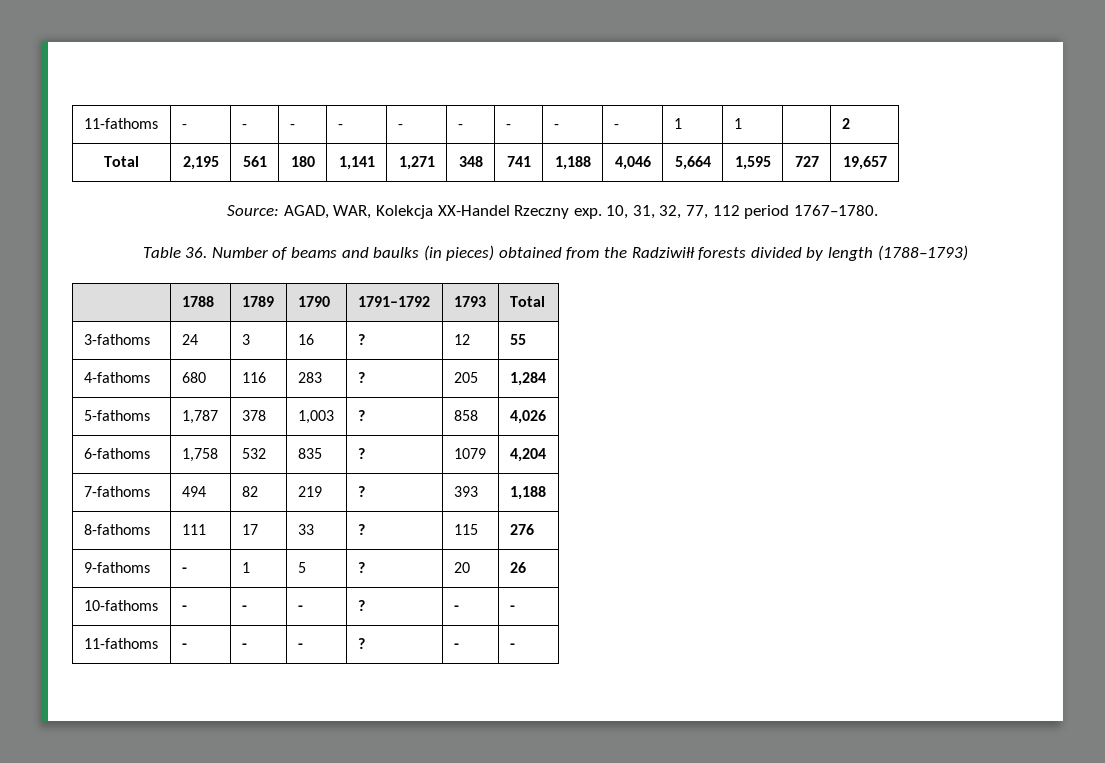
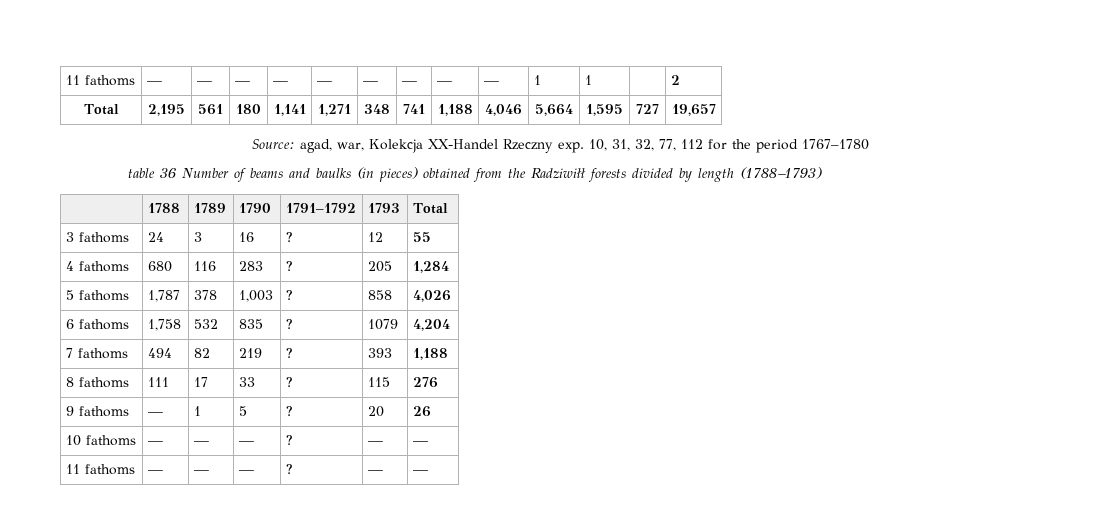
[83,118,158,129] [181,124,187,129] [241,124,247,129] [289,124,295,129] [337,124,343,129] [397,124,403,129] [457,124,463,129] [505,124,511,129] [553,124,559,129] [613,124,619,129] 11-fathoms | - | - | - | - | - | - | - | - | - -> [65,75,135,86] [146,81,162,85] [196,81,212,85] [234,81,250,85] [272,81,288,85] [316,81,332,85] [362,81,378,85] [401,81,417,85] [436,81,452,85] [483,81,499,85] 11 fathoms | — | — | — | — | — | — | — | — | —
[283,205,372,219] AGAD, WAR, -> [299,139,364,153] agad, war,
[744,205,878,219] [142,247,208,258] period 1767–1780. // Table 36. -> [707,139,869,153] [127,168,176,178] for the period 1767–1780 // table 36
[83,334,150,345] 3-fathoms -> [65,232,129,243] 3 fathoms
[83,372,150,383] 4-fathoms -> [65,261,129,272] 4 fathoms
[83,410,150,421] 5-fathoms -> [65,290,129,301] 5 fathoms
[83,448,150,459] 6-fathoms -> [65,319,129,330] 6 fathoms
[83,486,150,497] 7-fathoms -> [65,348,128,359] 7 fathoms
[83,524,150,535] 8-fathoms -> [65,377,129,388] 8 fathoms
[83,562,150,573] [181,567,187,573] 9-fathoms | - -> [65,406,129,417] [147,412,163,416] 9 fathoms | —
[83,600,158,611] [181,605,187,611] [241,605,247,611] [297,605,303,611] [357,600,365,611] [453,605,459,611] [509,605,515,611] [83,638,158,649] [181,643,187,649] [241,643,247,649] [297,643,303,649] [357,638,365,649] [453,643,459,649] [509,643,515,649] 10-fathoms | - | - | - | ? | - | - // 11-fathoms | - | - | - | ? | - | - -> [65,435,136,446] [147,441,163,445] [193,441,209,445] [238,441,254,445] [285,435,293,445] [367,441,383,445] [412,441,428,445] [65,464,135,475] [147,470,163,474] [193,470,209,474] [238,470,254,474] [285,464,293,474] [367,470,383,474] [412,470,428,474] 10 fathoms | — | — | — | ? | — | — // 11 fathoms | — | — | — | ? | — | —

